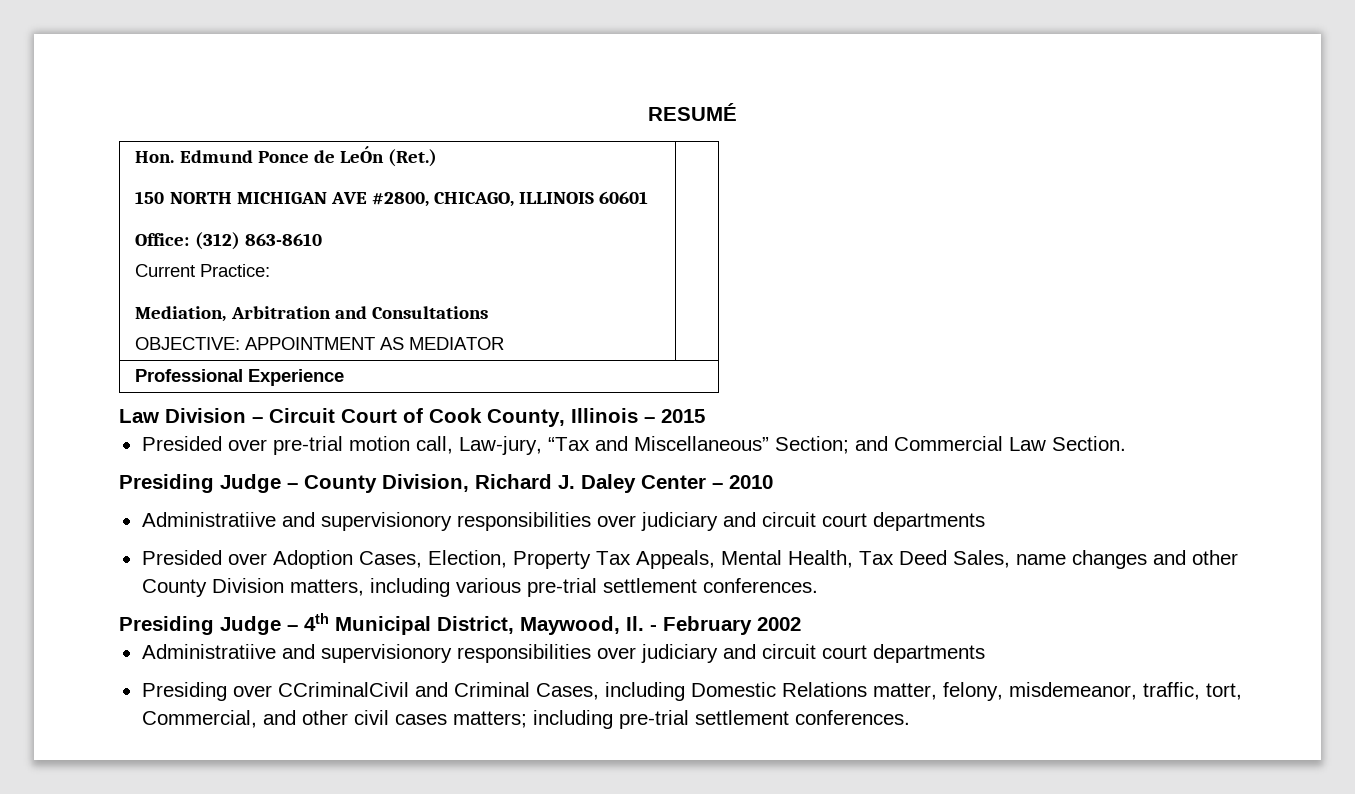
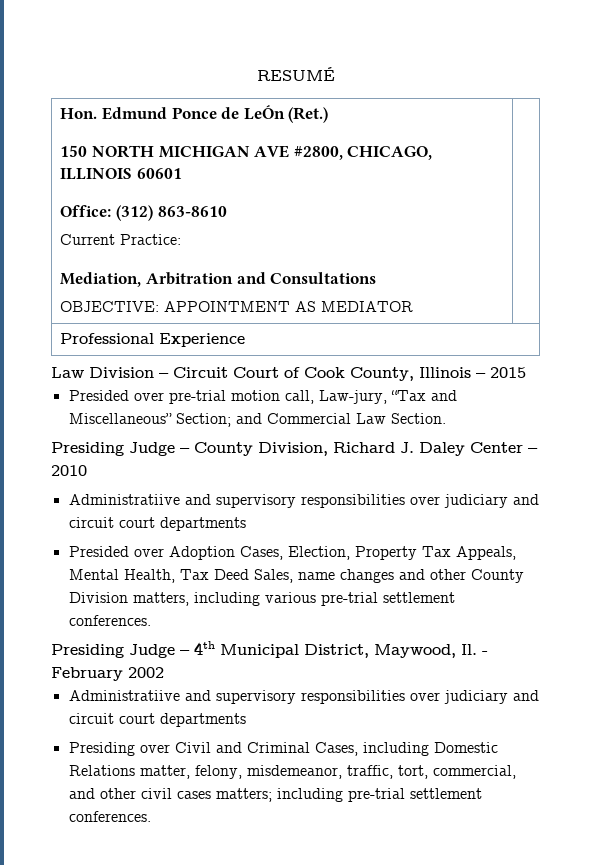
[320,512,452,531] supervisionory -> [215,494,296,508] supervisory
[320,644,452,663] supervisionory -> [215,690,296,704] supervisory
[277,682,409,697] CCriminalCivil -> [174,742,211,753] Civil
[141,710,257,728] Commercial, -> [432,765,516,779] commercial,

